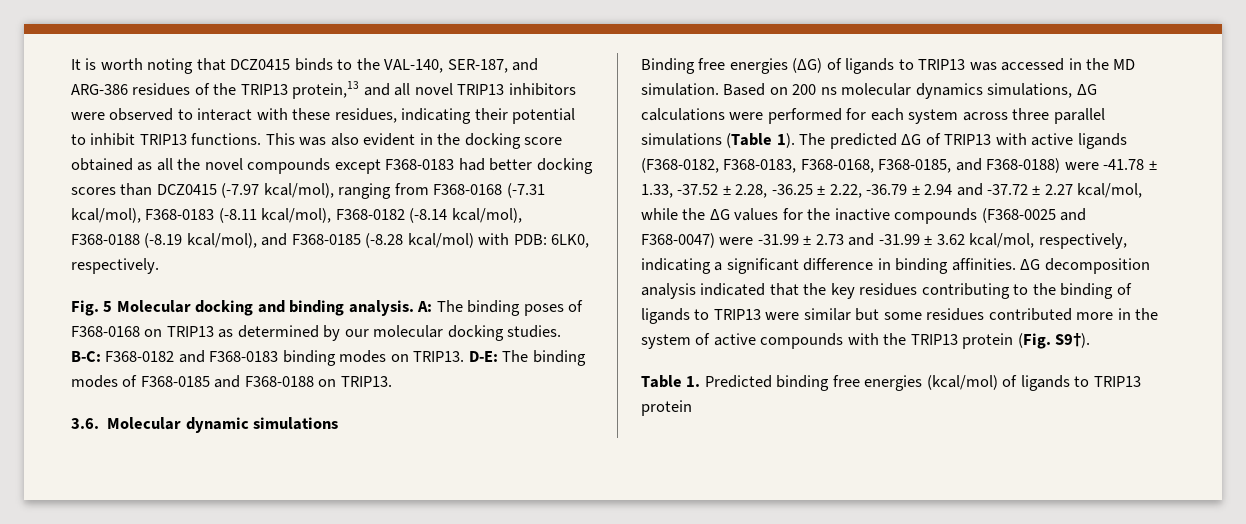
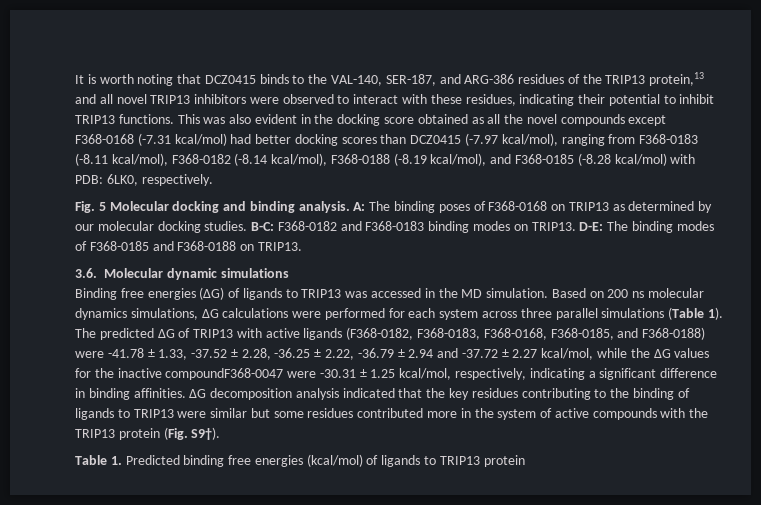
[385,159,455,170] F368-0183 -> [75,133,227,146] F368-0168 (-7.31 kcal/mol)
[433,183,545,198] [71,208,141,223] F368-0168 (-7.31 kcal/mol), -> (636, 139) none
[894,208,1087,224] [641,233,965,248] compounds (F368-0025 and F368-0047) were -31.99 ± 2.73 and -31.99 ± 3.62 -> [165,368,396,380] compoundF368-0047 were -30.31 ± 1.25

